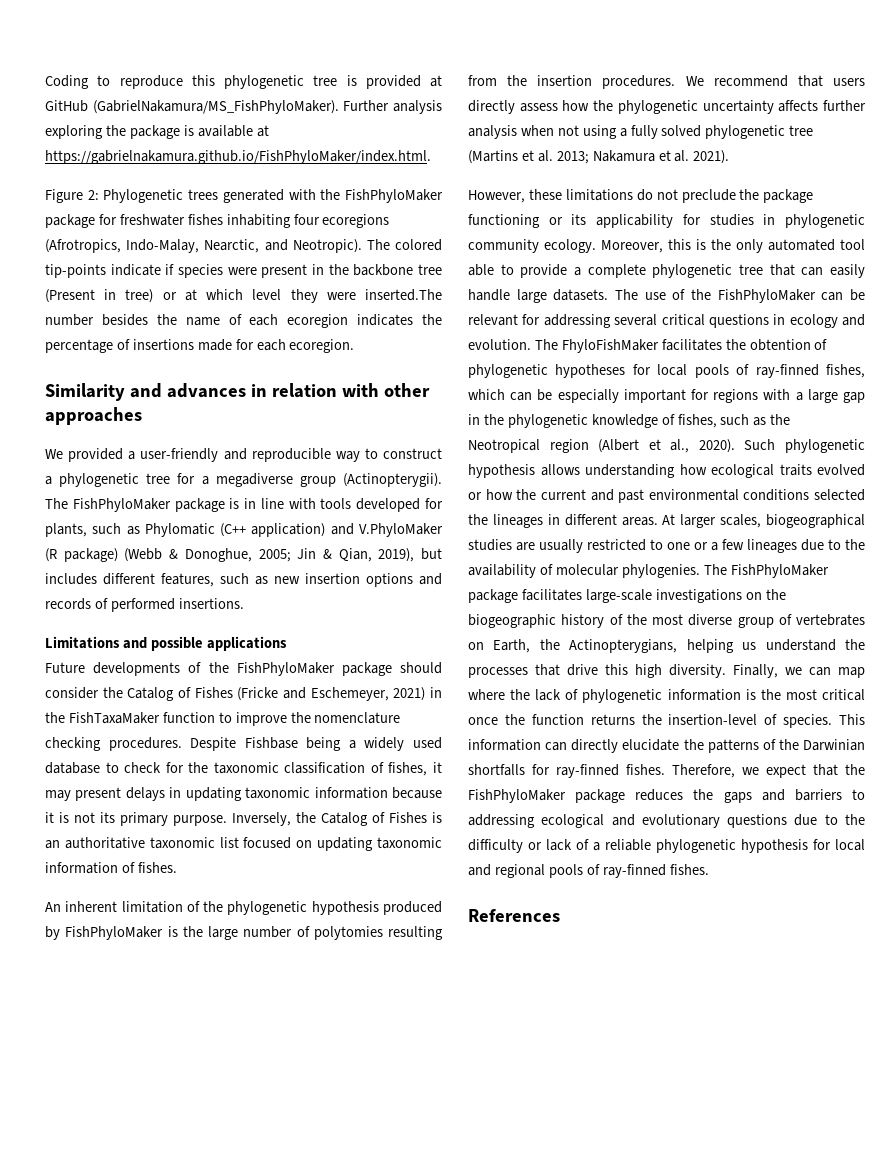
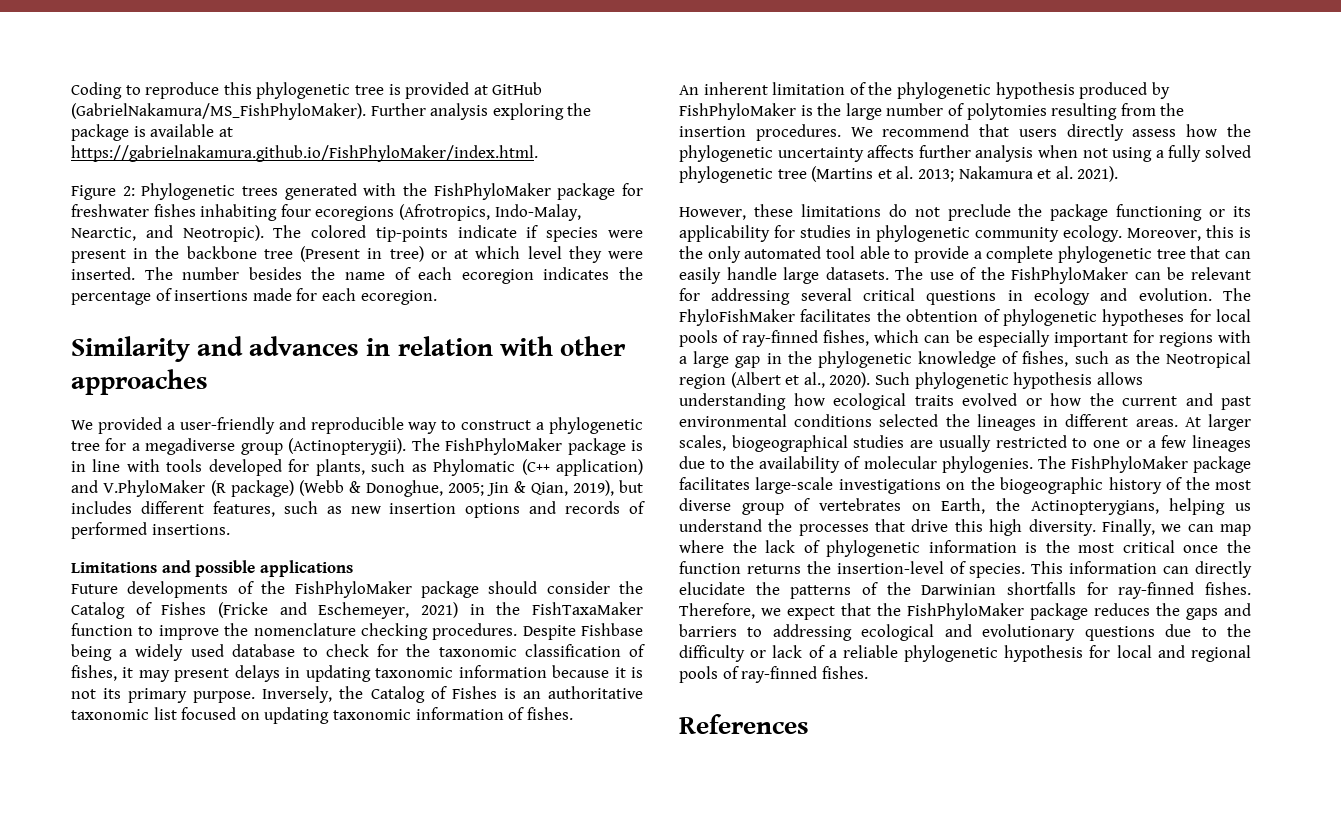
[365,289,443,301] inserted.The -> [71,267,173,280] inserted. The

